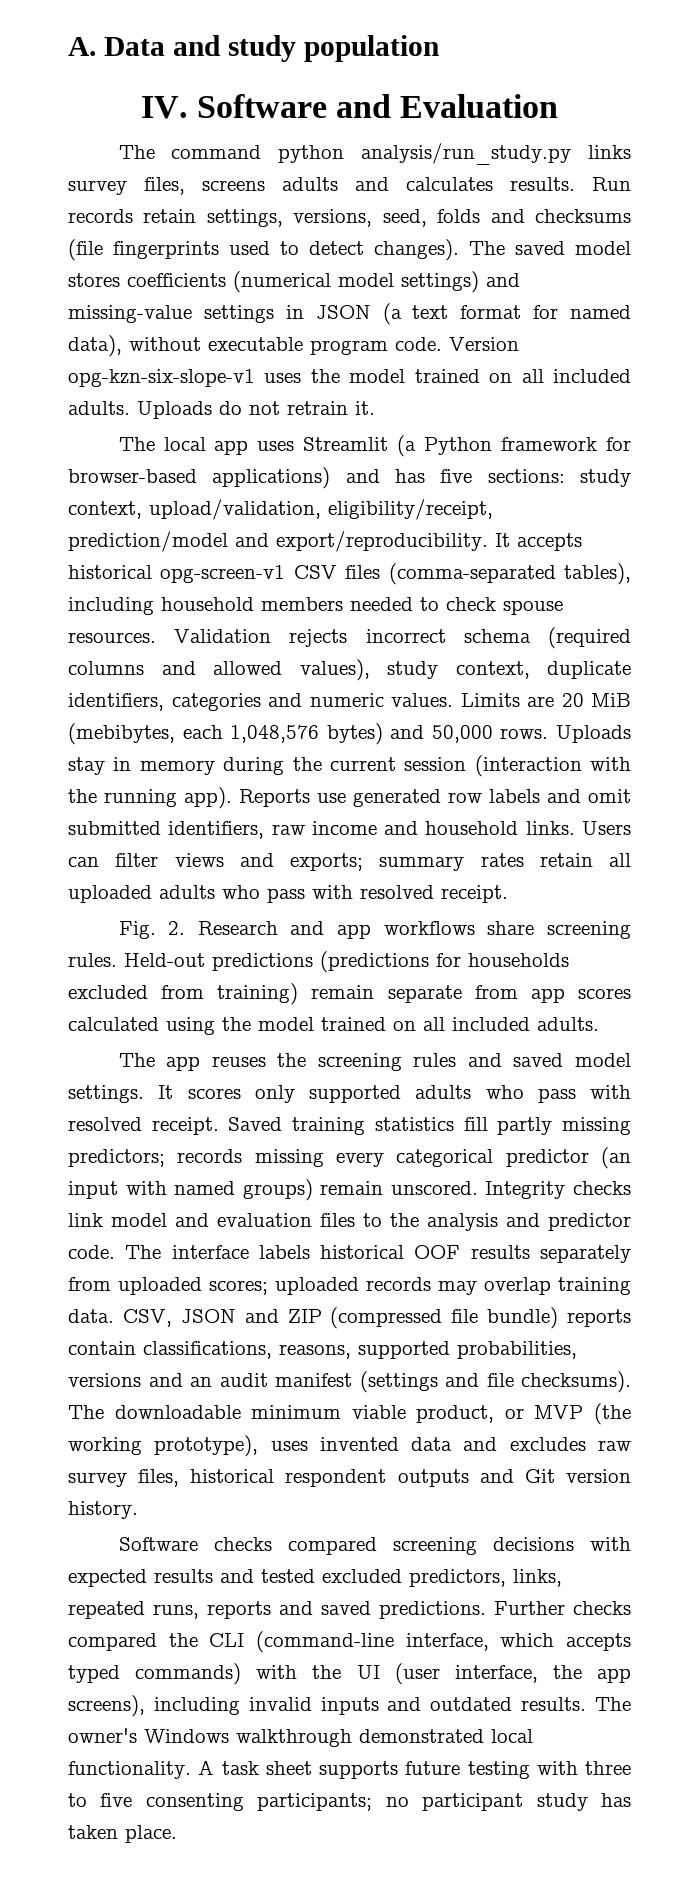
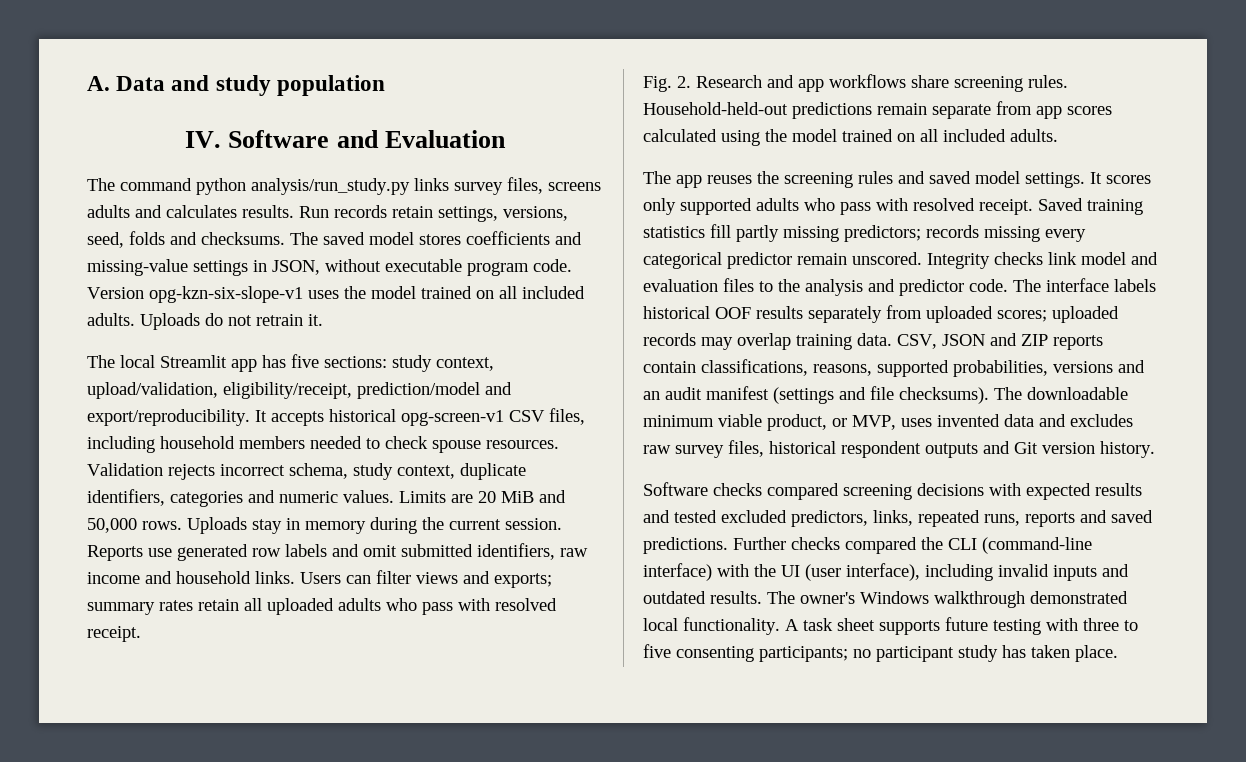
[535,209,631,223] [68,239,459,261] checksums (file fingerprints used to detect changes). -> [201,232,285,245] checksums.
[233,271,479,293] (numerical model settings) -> (550, 238) none
[315,303,631,325] [68,335,122,357] JSON (a text format for named data), -> [272,260,320,275] JSON,
[214,435,631,457] [68,467,380,489] app uses Streamlit (a Python framework for browser-based applications) and -> [160,355,257,372] Streamlit app
[345,563,631,585] files (comma-separated tables), -> [549,408,585,425] files,
[463,627,631,649] [68,659,370,681] schema (required columns and allowed values), -> [289,463,348,479] schema,
[68,723,383,745] (mebibytes, each 1,048,576 bytes) -> (534, 497) none
[404,755,631,777] [68,787,232,809] session (interaction with the running app). -> [505,518,562,530] session.
[124,951,569,973] [68,983,299,1005] Held-out predictions (predictions for households excluded from training) -> [643,102,872,119] Household-held-out predictions
[601,1147,631,1169] [68,1179,313,1201] (an input with named groups) -> (792, 260) none
[330,1307,559,1329] (compressed file bundle) -> (1048, 340) none
[534,1403,631,1425] [68,1435,259,1457] MVP (the working prototype), -> [852,415,896,430] MVP,
[405,1633,631,1651] [68,1663,631,1685] [68,1695,145,1717] interface, which accepts typed commands) with the UI (user interface, the app screens), -> [643,563,920,581] interface) with the UI (user interface),

